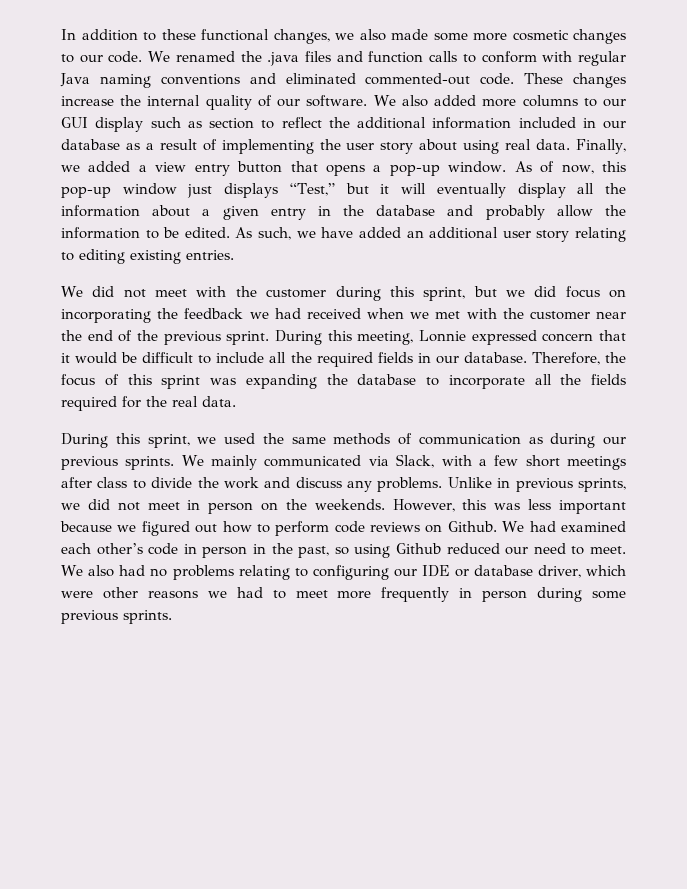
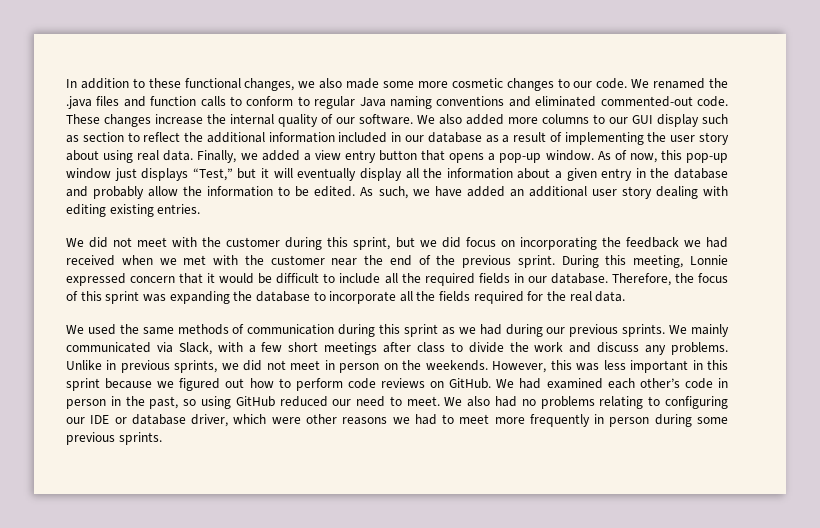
[542,51,573,62] with -> [297,96,310,106] to
[575,227,627,242] [61,252,74,261] relating to -> [655,186,728,199] dealing with
[61,433,217,448] During this sprint, we -> [66,325,84,334] We
[528,437,543,444] as -> [338,324,502,337] during this sprint as we had
(626, 507) none -> [692,360,729,370] [66,378,100,391] in this sprint
[447,521,497,532] Github. -> [449,378,492,389] GitHub.
[396,543,441,554] Github -> [235,396,275,407] GitHub

